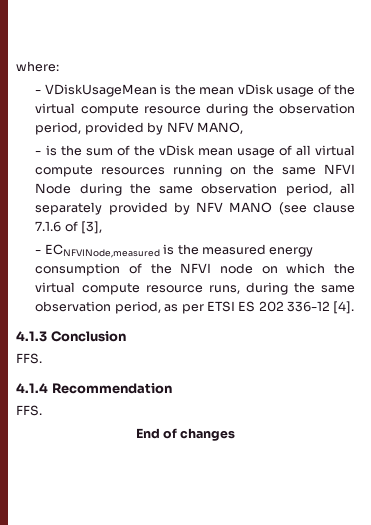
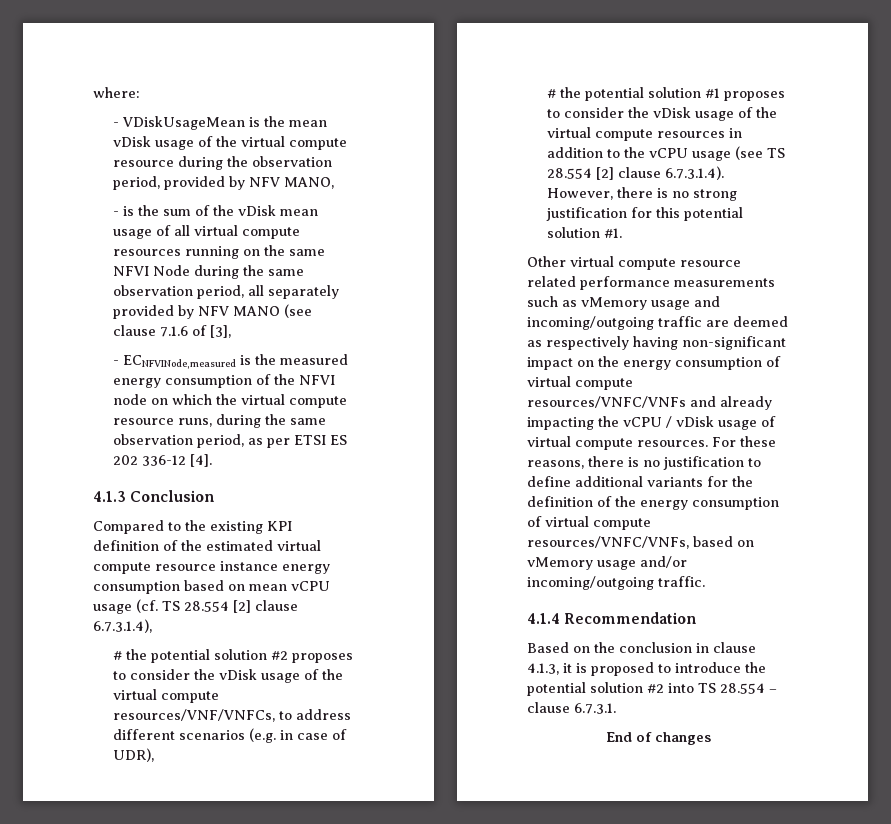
[16,353,42,364] [16,383,172,394] [16,405,42,416] FFS. // 4.1.4 Recommendation // FFS. -> [93,520,292,534] [93,540,321,551] [93,561,330,574] [93,580,330,594] [93,599,298,614] [93,619,152,633] [112,649,353,663] [112,669,343,683] [112,689,219,703] [112,709,351,722] [112,728,347,743] [112,748,154,762] [546,87,785,101] [546,107,777,121] [546,127,742,141] [546,146,785,161] [546,166,724,180] [546,187,737,201] [545,207,743,221] [546,227,622,238] [527,256,741,270] [527,276,775,290] [527,296,720,310] [527,316,788,330] [527,336,786,350] [527,356,781,370] [527,376,633,390] [527,396,772,410] [527,416,776,430] [527,436,776,450] [527,456,761,470] [527,476,753,487] [527,496,779,510] [527,516,651,530] [527,536,754,549] [527,556,687,570] [527,576,705,590] [527,612,697,624] [527,642,756,653] [527,662,766,676] [527,682,777,696] [527,702,616,714] Compared to the existing KPI definition of the estimated virtual compute resource instance energy consumption based on mean vCPU usage (cf. TS 28.554 [2] clause 6.7.3.1.4), // # the potential solution #2 proposes to consider the vDisk usage of the virtual compute resources/VNF/VNFCs, to address different scenarios (e.g. in case of UDR), // # the potential solution #1 proposes to consider the vDisk usage of the virtual compute resources in addition to the vCPU usage (see TS 28.554 [2] clause 6.7.3.1.4). However, there is no strong justification for this potential solution #1. // Other virtual compute resource related performance measurements such as vMemory usage and incoming/outgoing traffic are deemed as respectively having non-significant impact on the energy consumption of virtual compute resources/VNFC/VNFs and already impacting the vCPU / vDisk usage of virtual compute resources. For these reasons, there is no justification to define additional variants for the definition of the energy consumption of virtual compute resources/VNFC/VNFs, based on vMemory usage and/or incoming/outgoing traffic. // 4.1.4 Recommendation // Based on the conclusion in clause 4.1.3, it is proposed to introduce the potential solution #2 into TS 28.554 – clause 6.7.3.1.

